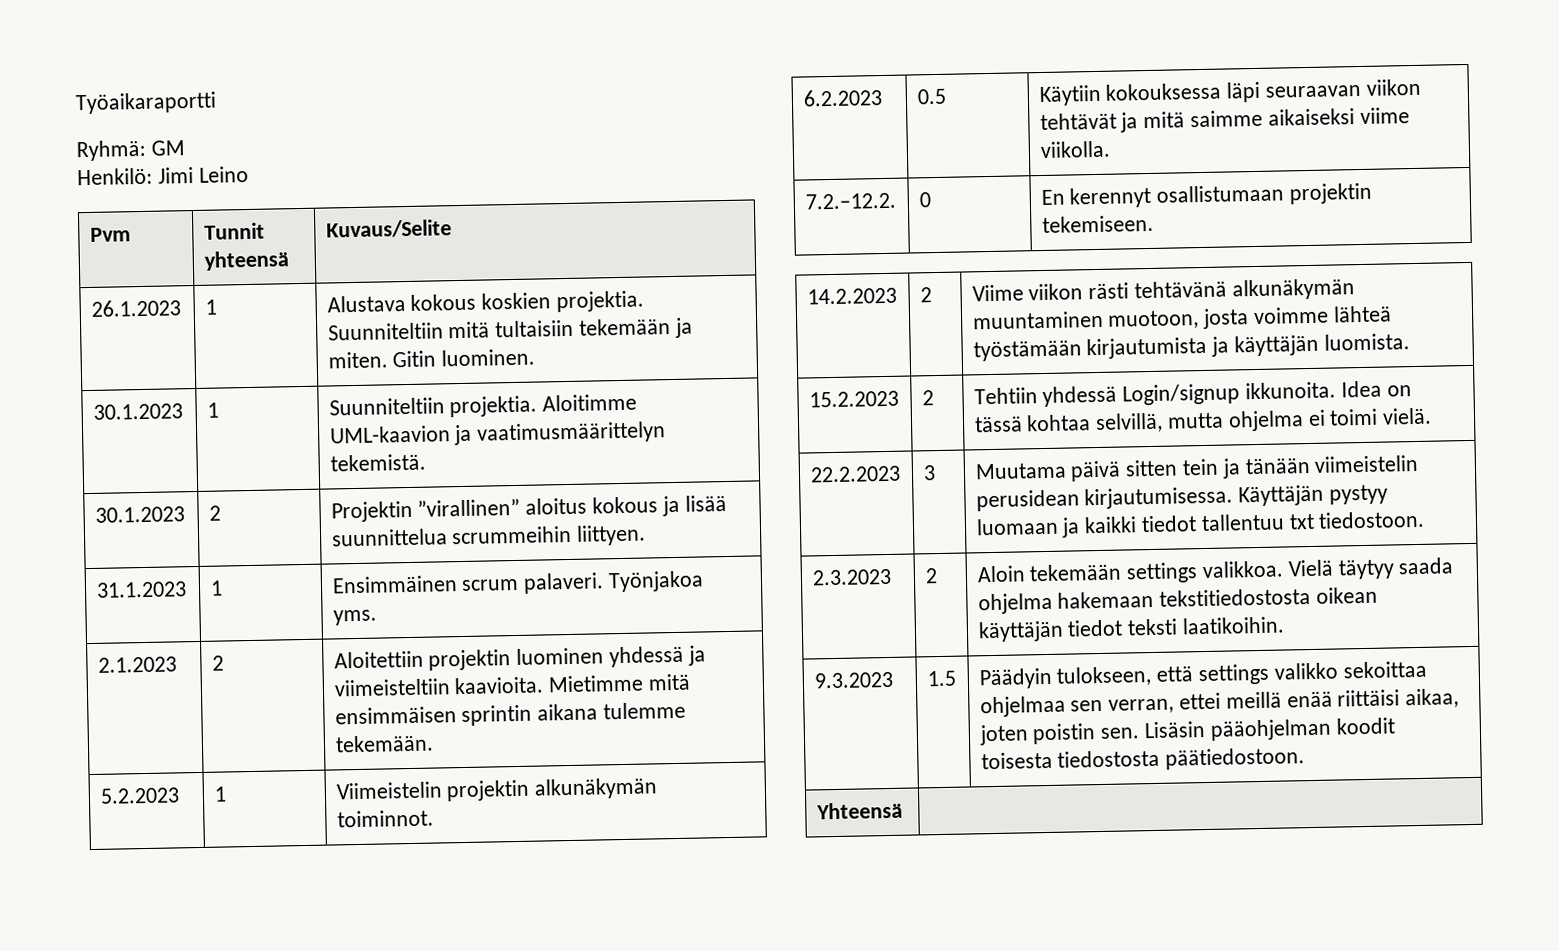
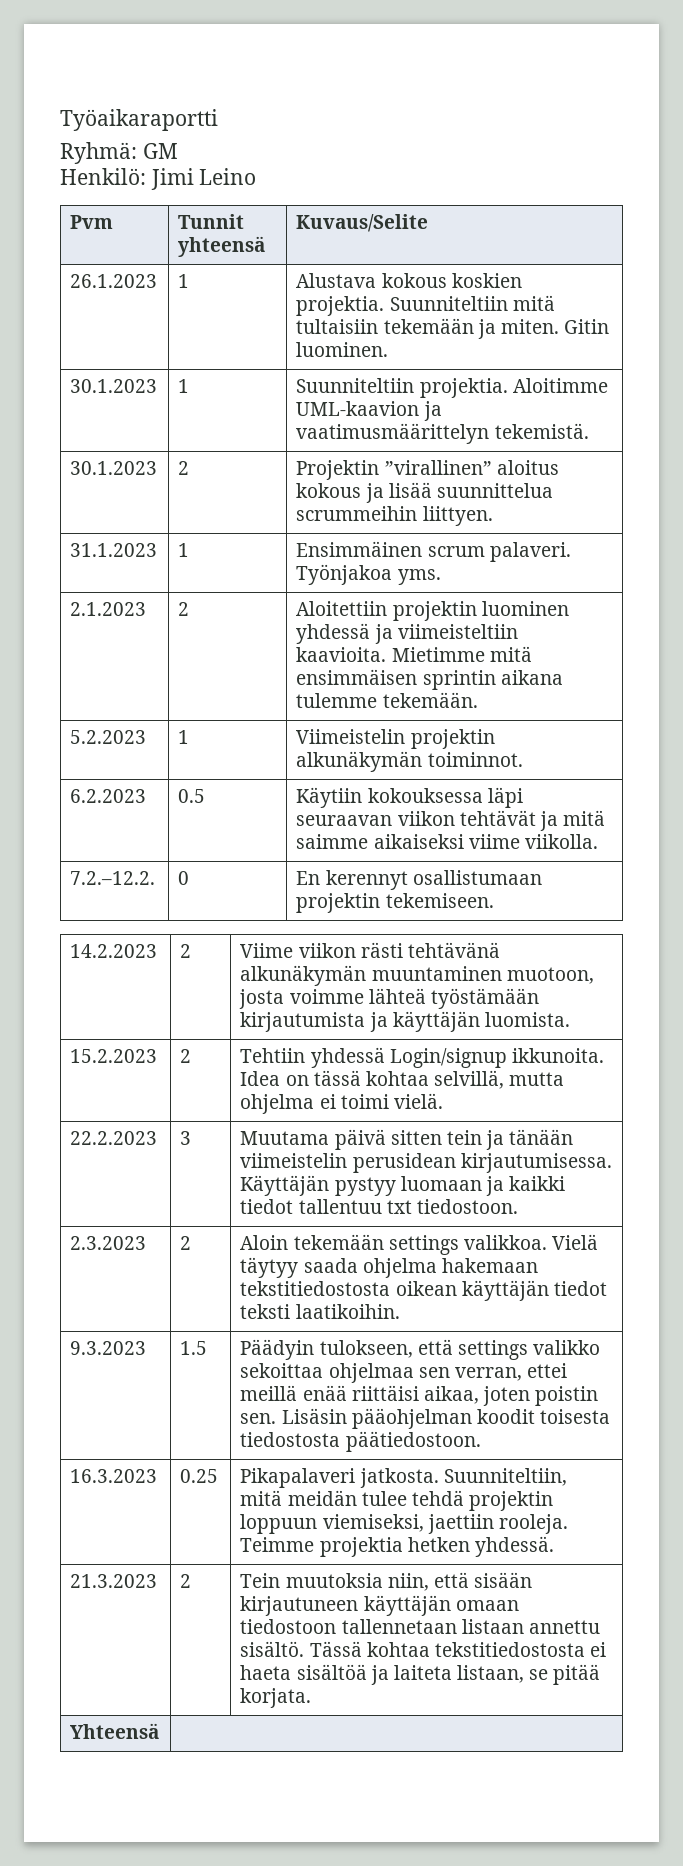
(1306, 758) none -> [70,1469,158,1483] [180,1469,219,1483] [240,1468,567,1488] [240,1490,553,1511] [240,1514,568,1534] [240,1536,554,1557] [70,1574,158,1588] [180,1574,192,1588] [240,1572,532,1591] [240,1595,519,1616] [240,1619,600,1634] [240,1641,606,1657] [240,1664,601,1685] [240,1688,312,1708] // 16.3.2023 | 0.25 | Pikapalaveri jatkosta. Suunniteltiin, mitä meidän tulee tehdä projektin loppuun viemiseksi, jaettiin rooleja. Teimme projektia hetken yhdessä. // 21.3.2023 | 2 | Tein muutoksia niin, että sisään kirjautuneen käyttäjän omaan tiedostoon tallennetaan listaan annettu sisältö. Tässä kohtaa tekstitiedostosta ei haeta sisältöä ja laiteta listaan, se pitää korjata.

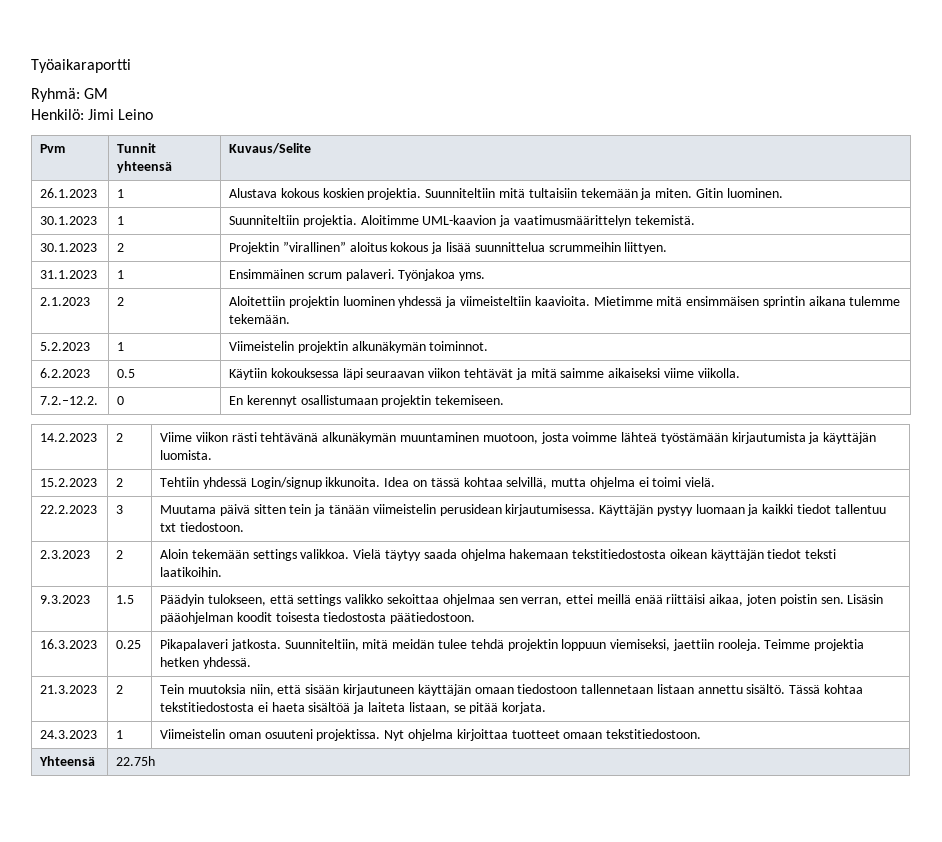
(312, 1698) none -> [40,730,98,739] [116,730,124,739] [160,729,702,741] // 24.3.2023 | 1 | Viimeistelin oman osuuteni projektissa. Nyt ohjelma kirjoittaa tuotteet omaan tekstitiedostoon.
(160, 1731) none -> [116,756,156,766] 22.75h

